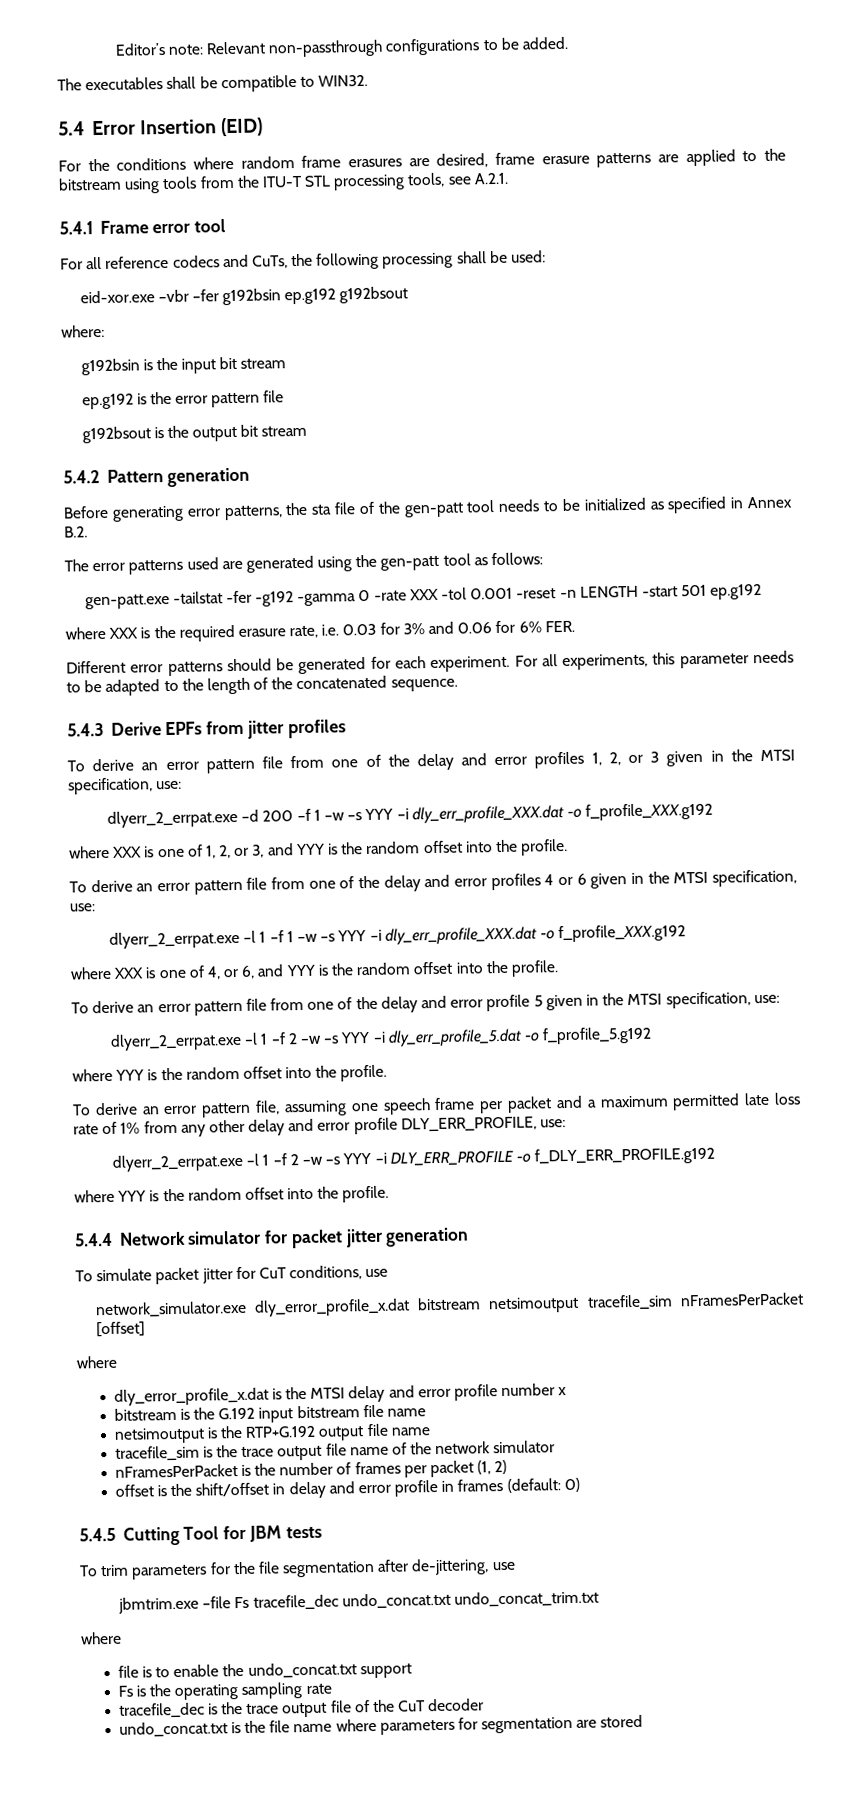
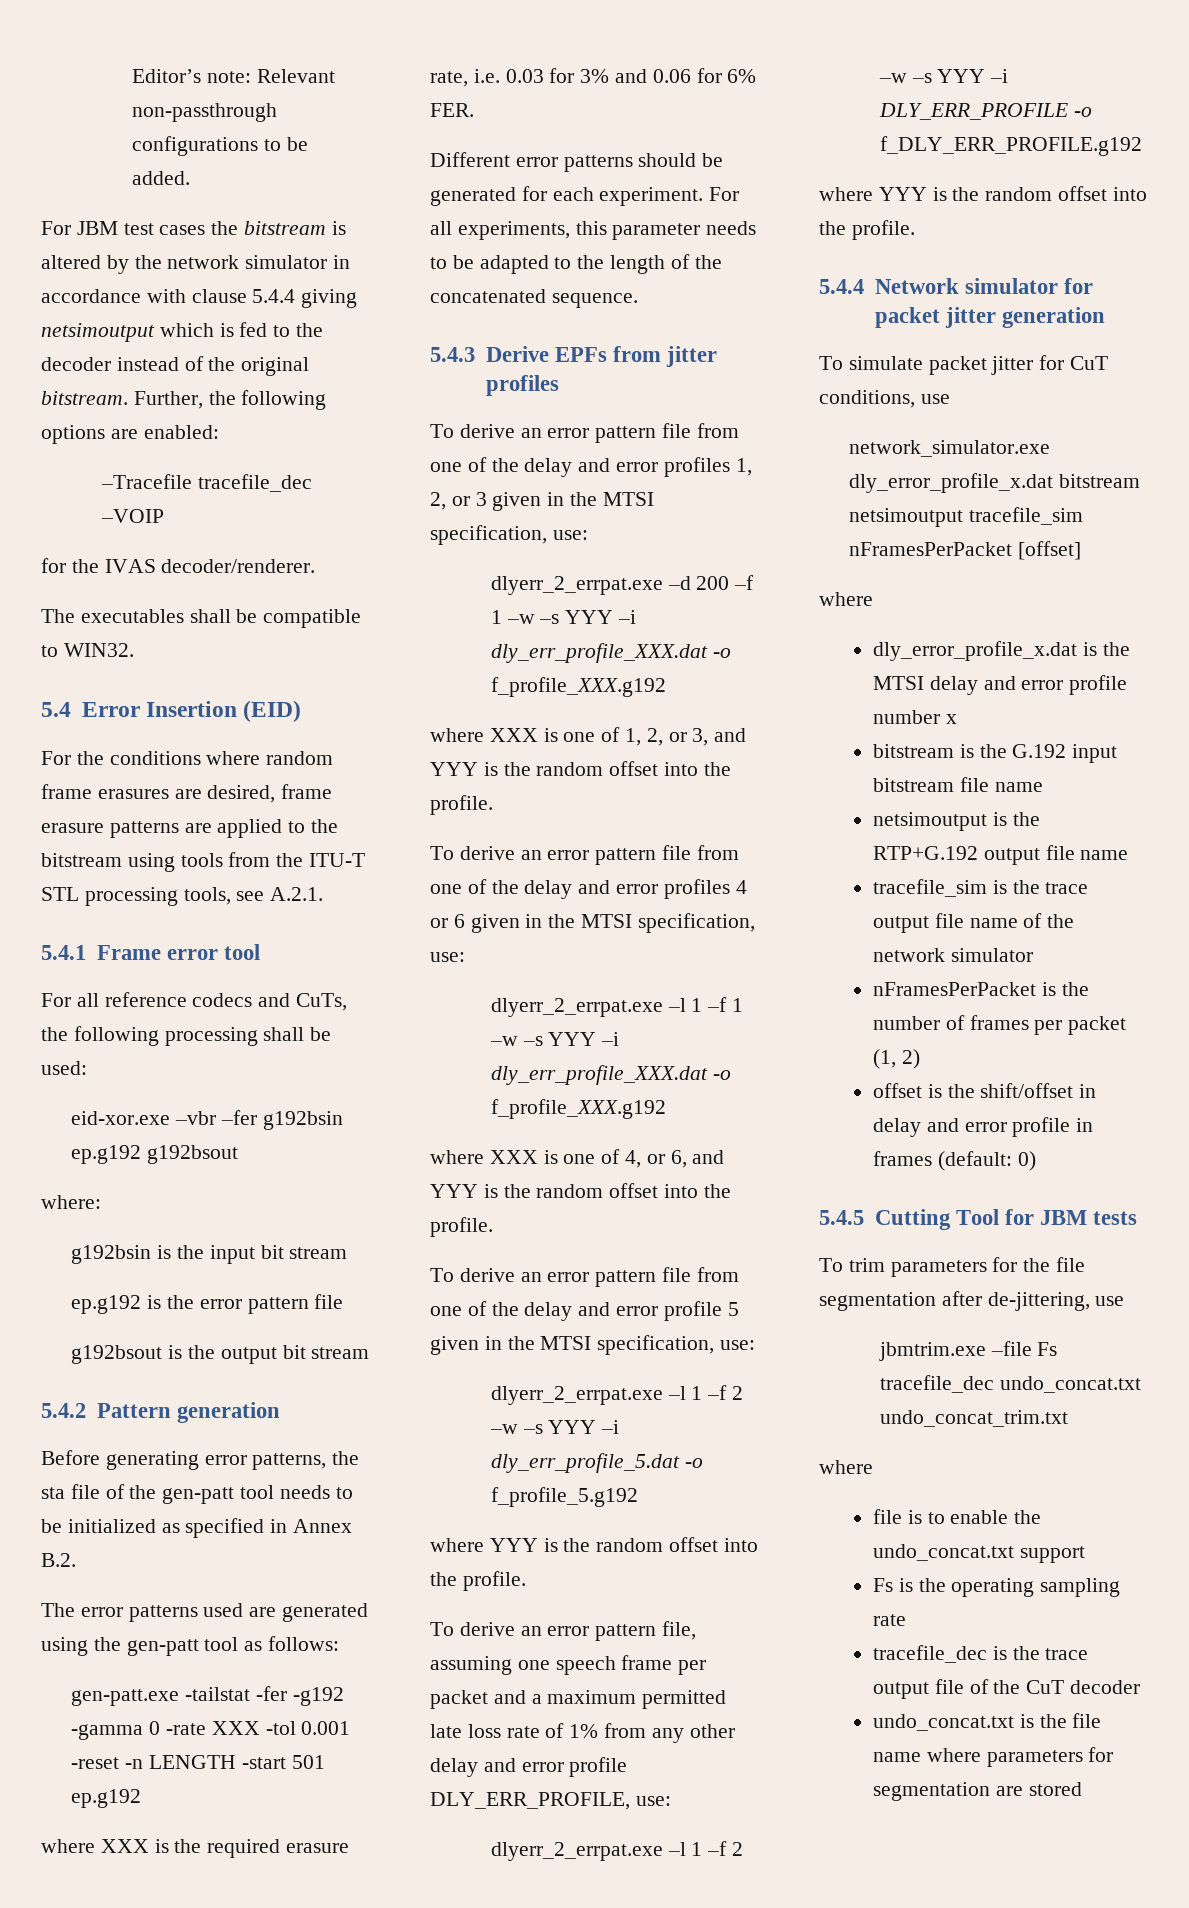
(568, 43) none -> [41,221,346,235] [41,255,351,274] [41,289,358,308] [41,322,324,342] [41,356,310,376] [41,390,327,410] [41,425,219,444] [100,474,312,492] [100,509,164,523] [41,558,316,573] // For JBM test cases the bitstream is altered by the network simulator in accordance with clause 5.4.4 giving netsimoutput which is fed to the decoder instead of the original bitstream. Further, the following options are enabled: // –Tracefile tracefile_dec –VOIP // for the IVAS decoder/renderer.

